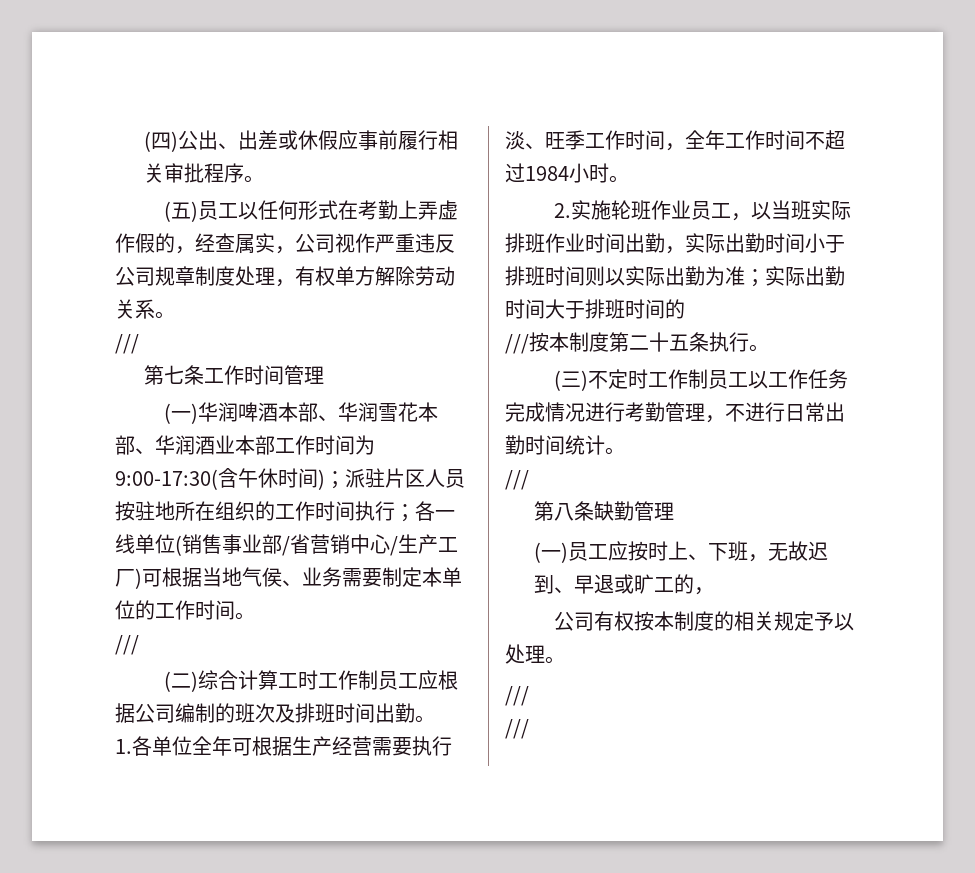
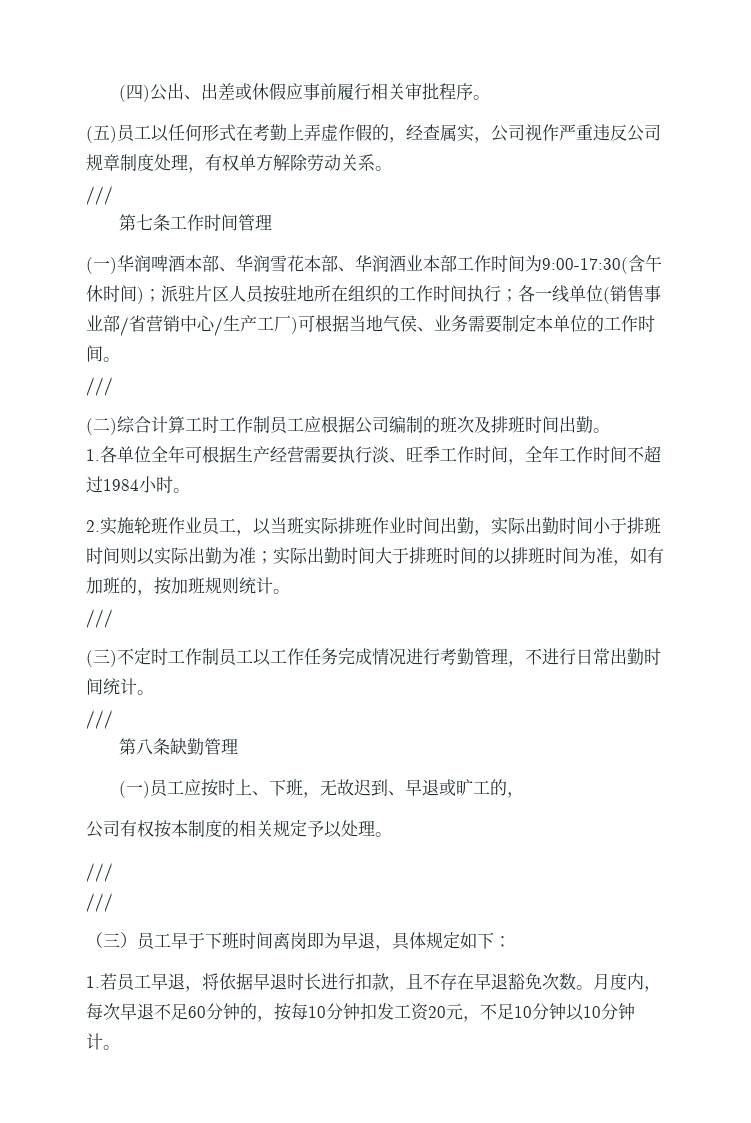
[505,332,769,354] // ///按本制度第二十五条执行。 -> [494,547,664,566] [86,577,290,596] [86,609,113,628] 以排班时间为准，如有加班的，按加班规则统计。 // ///
(529, 729) none -> [86,932,511,951] [86,973,661,992] [86,1003,635,1022] [86,1033,120,1050] // （三）员工早于下班时间离岗即为早退，具体规定如下： // 1.若员工早退，将依据早退时长进行扣款，且不存在早退豁免次数。月度内，每次早退不足60分钟的，按每10分钟扣发工资20元，不足10分钟以10分钟计。

